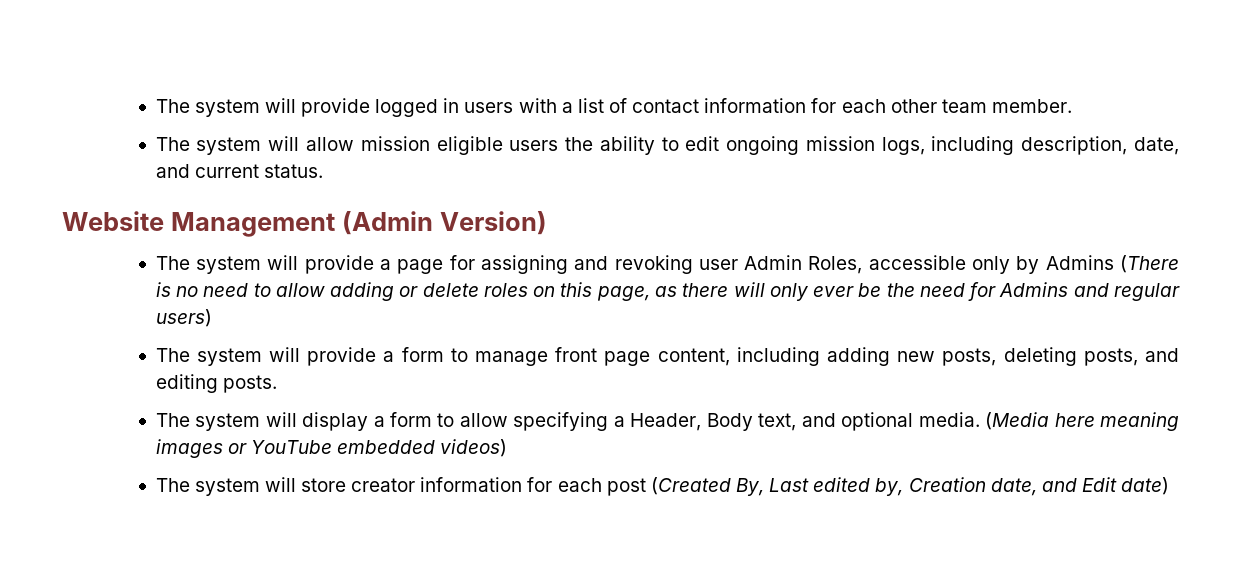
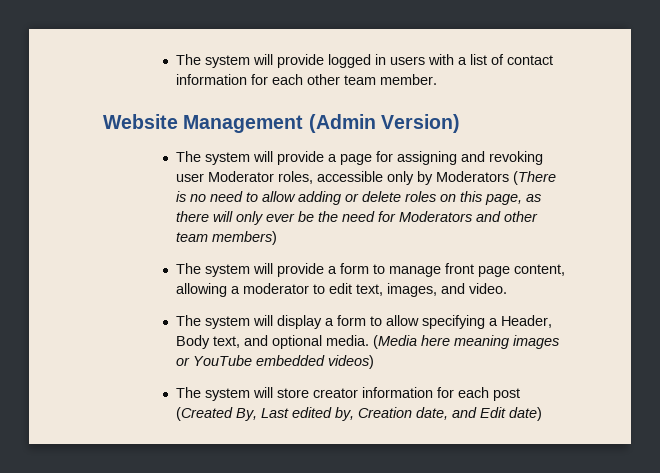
[155,136,1180,155] [155,164,323,178] // The system will allow mission eligible users the ability to edit ongoing mission logs, including description, date, and current status. -> (437, 79) none
[744,255,863,274] Admin Roles, -> [207,171,313,184] Moderator roles,
[1045,255,1114,270] Admins -> [435,171,509,182] Moderators
[999,282,1181,301] [155,309,212,327] Admins and regular users) -> [398,211,538,222] [175,231,277,245] Moderators and other team members)
[736,347,1179,366] [155,374,277,393] including adding new posts, deleting posts, and editing posts. -> [175,283,507,297] allowing a moderator to edit text, images, and video.

